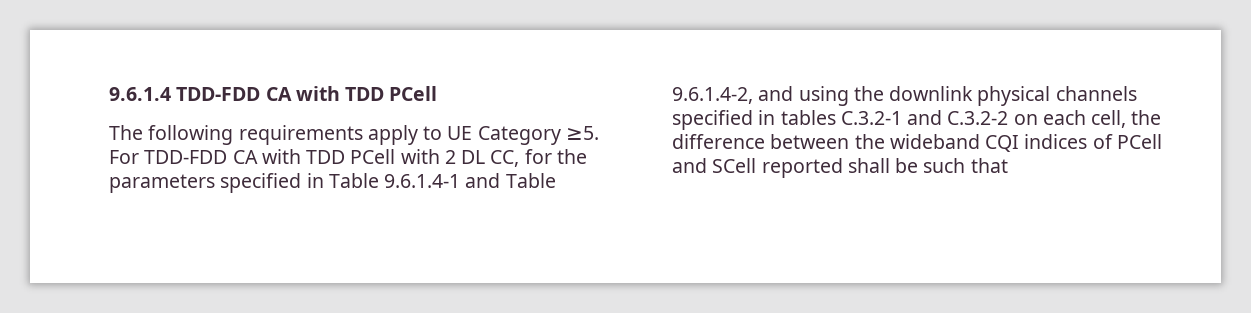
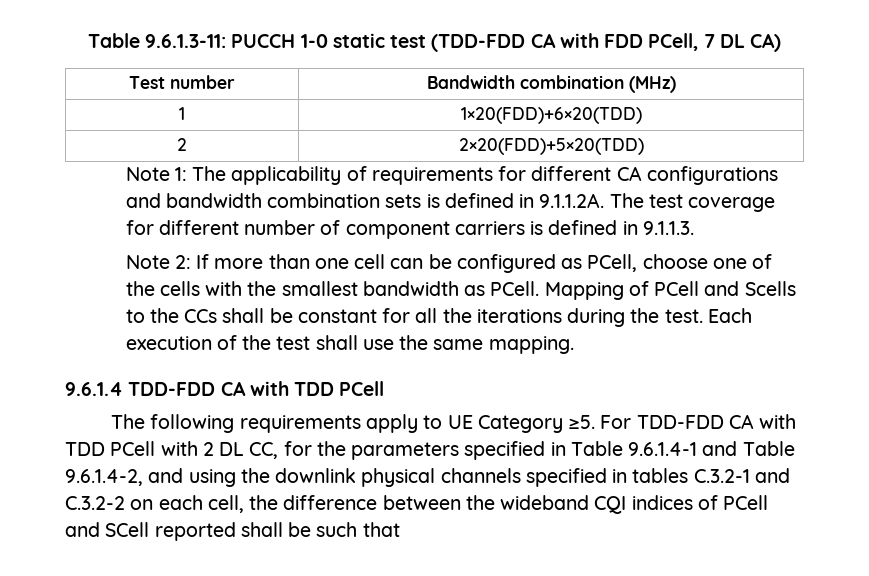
(109, 94) none -> [87,33,782,52] [129,75,235,89] [426,75,676,93] [179,107,185,120] [460,107,642,124] [177,138,187,151] [458,138,644,155] [125,166,778,185] [125,193,776,212] [125,220,694,239] [125,254,773,273] [125,281,796,300] [125,308,753,327] [125,335,574,354] Table 9.6.1.3-11: PUCCH 1-0 static test (TDD-FDD CA with FDD PCell, 7 DL CA) // Test number | Bandwidth combination (MHz) // 1 | 1×20(FDD)+6×20(TDD) // 2 | 2×20(FDD)+5×20(TDD) // Note 1: The applicability of requirements for different CA configurations and bandwidth combination sets is defined in 9.1.1.2A. The test coverage for different number of component carriers is defined in 9.1.1.3. // Note 2: If more than one cell can be configured as PCell, choose one of the cells with the smallest bandwidth as PCell. Mapping of PCell and Scells to the CCs shall be constant for all the iterations during the test. Each execution of the test shall use the same mapping. //

